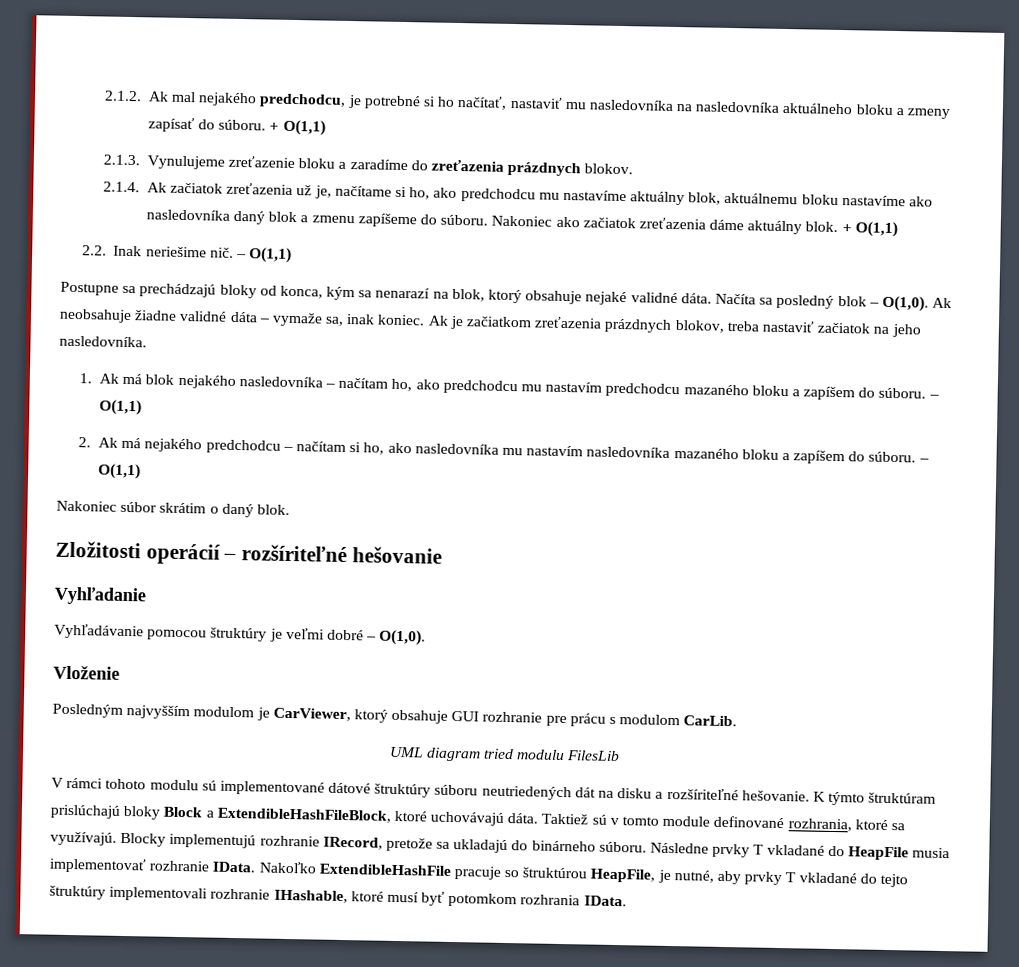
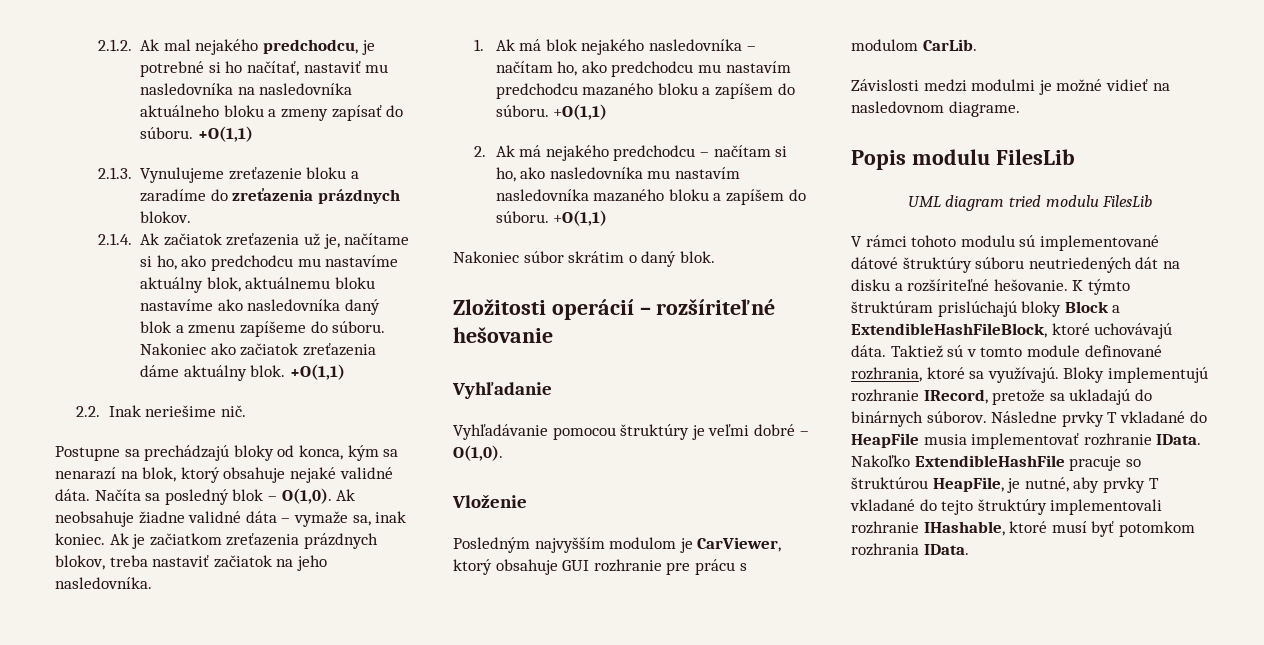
[269,119,326,136] + O(1,1) -> [197,126,253,142] +O(1,1)
[841,221,898,238] + O(1,1) -> [289,364,345,380] +O(1,1)
[235,247,293,263] – O(1,1) -> (247, 411) none
[928,394,939,399] [99,399,143,416] – O(1,1) -> [553,104,608,120] +O(1,1)
[918,458,929,463] [98,463,142,480] – O(1,1) -> [553,210,608,226] +O(1,1)
(738, 721) none -> [851,79,1170,95] [851,101,1020,117] [851,149,1075,170] // Závislosti medzi modulmi je možné vidieť na nasledovnom diagrame. // Popis modulu FilesLib
[120,832,167,847] Blocky -> [1063,367,1105,383] Bloky
[531,840,647,853] binárneho súboru. -> [851,411,987,427] binárnych súborov.

